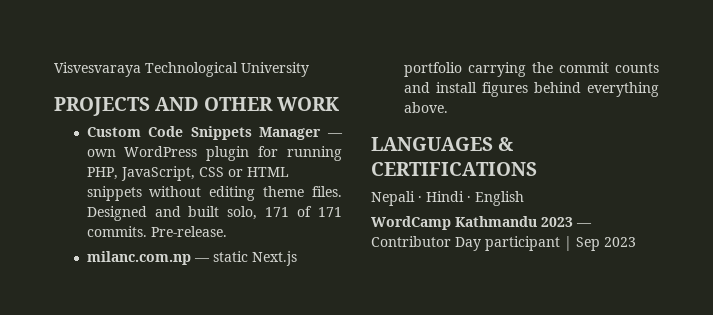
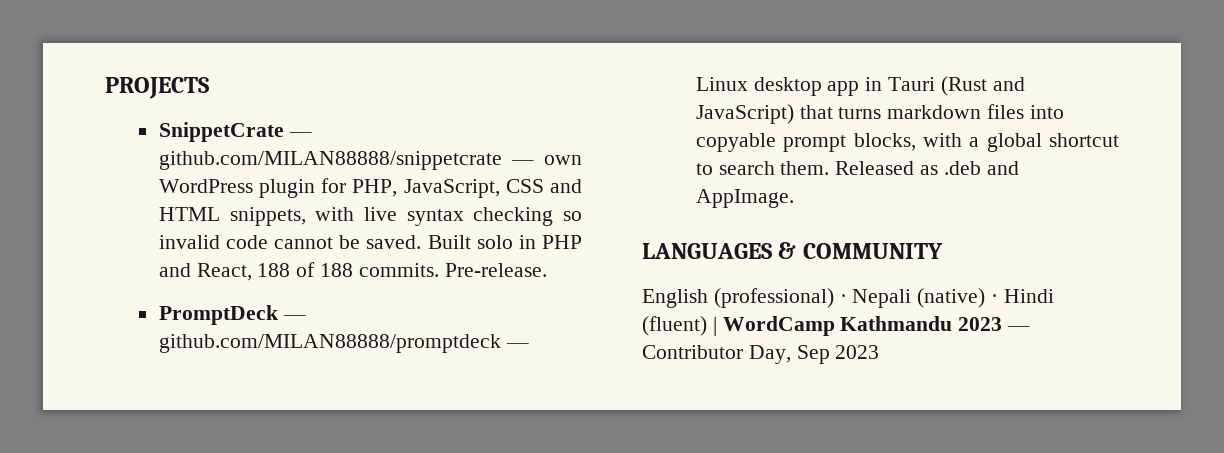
[54,62,309,77] [54,97,340,116] [86,126,322,140] Visvesvaraya Technological University // PROJECTS AND OTHER WORK // Custom Code Snippets Manager -> [105,77,209,99] [158,122,312,142] [158,151,502,170] PROJECTS // SnippetCrate — github.com/MILAN88888/snippetcrate
[287,146,342,161] running -> (347, 185) none
[227,167,289,177] [86,186,342,201] [86,206,342,221] [86,226,227,237] [86,251,297,266] [403,62,659,77] [403,82,659,97] [403,102,448,113] [371,137,514,151] [371,162,537,176] [371,191,524,206] or HTML snippets without editing theme files. Designed and built solo, 171 of 171 commits. Pre-release. // milanc.com.np — static Next.js portfolio carrying the commit counts and install figures behind everything above. // LANGUAGES & CERTIFICATIONS // Nepali · Hindi · English // -> [550,179,582,193] [158,207,582,226] [158,235,582,249] [158,262,547,281] [158,305,306,325] [158,334,529,353] [695,76,1025,96] [695,104,1064,124] [695,133,1119,152] [695,161,1019,175] [695,189,794,208] [642,242,943,259] [642,288,1054,308] [642,316,717,336] and HTML snippets, with live syntax checking so invalid code cannot be saved. Built solo in PHP and React, 188 of 188 commits. Pre-release. // PromptDeck — github.com/MILAN88888/promptdeck — Linux desktop app in Tauri (Rust and JavaScript) that turns markdown files into copyable prompt blocks, with a global shortcut to search them. Released as .deb and AppImage. // LANGUAGES & COMMUNITY // English (professional) · Nepali (native) · Hindi (fluent) |
[455,236,572,251] Day participant | -> [748,345,791,364] Day,

